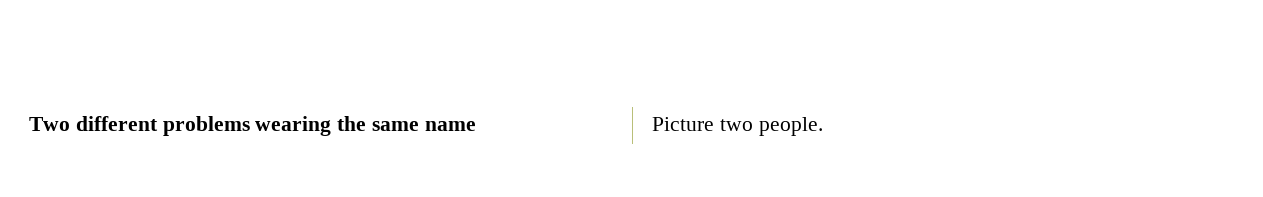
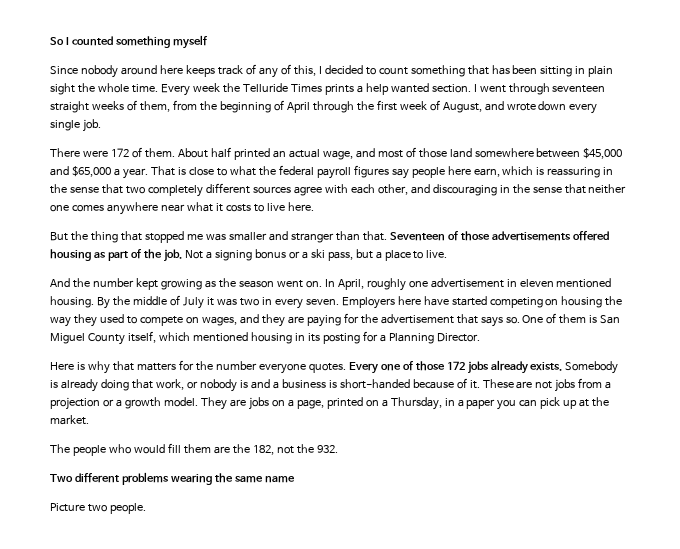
(29, 124) none -> [50,35,208,49] [50,64,614,78] [50,83,606,96] [50,100,598,114] [50,119,101,132] [50,147,623,160] [50,165,614,179] [50,183,627,197] [50,202,314,215] [50,231,609,243] [50,249,448,262] [50,278,612,291] [50,295,623,309] [50,313,621,327] [50,331,480,345] [50,360,619,374] [50,378,612,392] [50,397,610,410] [50,415,89,425] [50,443,338,456] So I counted something myself // Since nobody around here keeps track of any of this, I decided to count something that has been sitting in plain sight the whole time. Every week the Telluride Times prints a help wanted section. I went through seventeen straight weeks of them, from the beginning of April through the first week of August, and wrote down every single job. // There were 172 of them. About half printed an actual wage, and most of those land somewhere between $45,000 and $65,000 a year. That is close to what the federal payroll figures say people here earn, which is reassuring in the sense that two completely different sources agree with each other, and discouraging in the sense that neither one comes anywhere near what it costs to live here. // But the thing that stopped me was smaller and stranger than that. Seventeen of those advertisements offered housing as part of the job. Not a signing bonus or a ski pass, but a place to live. // And the number kept growing as the season went on. In April, roughly one advertisement in eleven mentioned housing. By the middle of July it was two in every seven. Employers here have started competing on housing the way they used to compete on wages, and they are paying for the advertisement that says so. One of them is San Miguel County itself, which mentioned housing in its posting for a Planning Director. // Here is why that matters for the number everyone quotes. Every one of those 172 jobs already exists. Somebody is already doing that work, or nobody is and a business is short-handed because of it. These are not jobs from a projection or a growth model. They are jobs on a page, printed on a Thursday, in a paper you can pick up at the market. // The people who would fill them are the 182, not the 932. //

